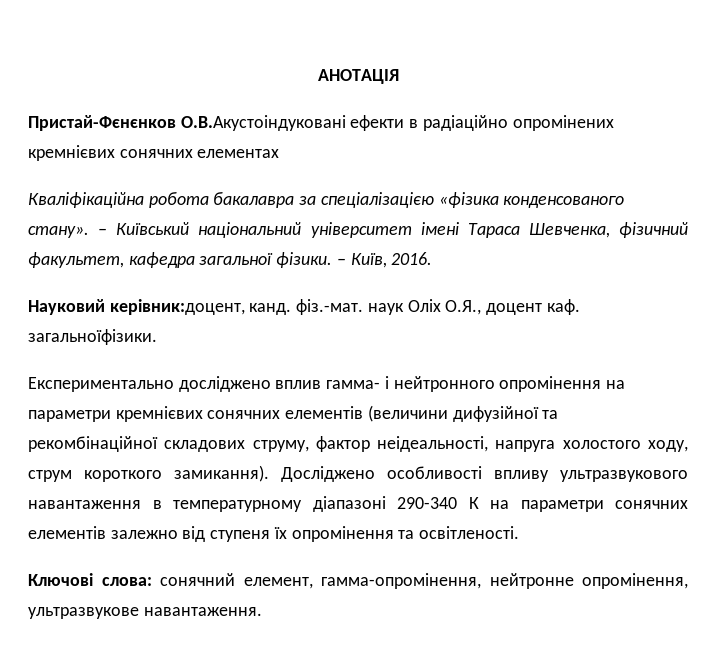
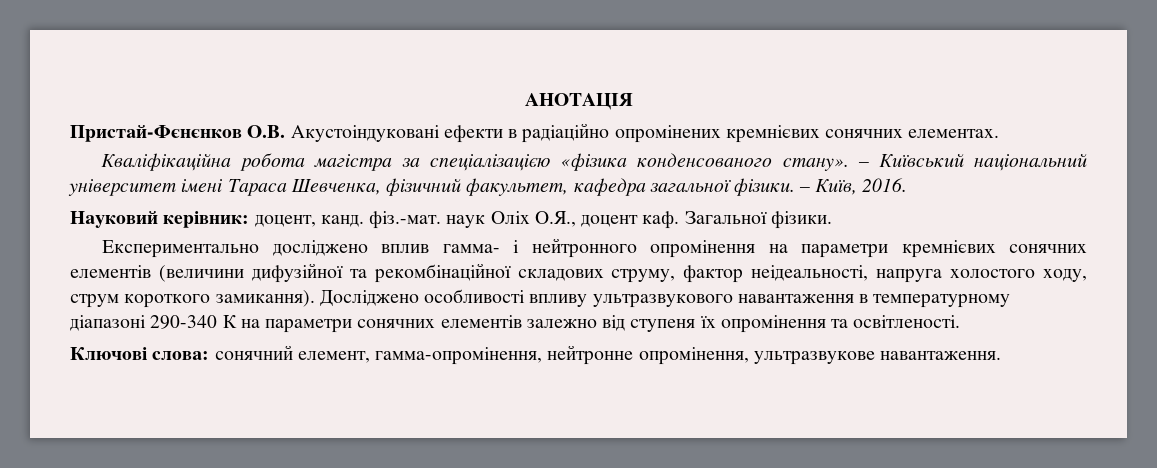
[180,115,346,131] О.В.Акустоіндуковані -> [247,125,440,142] О.В. Акустоіндуковані
[197,149,280,158] елементах -> [908,129,1000,138] елементах.
[213,192,295,208] бакалавра -> [314,154,393,171] магістра
[109,299,245,315] керівник:доцент, -> [163,211,316,228] керівник: доцент,
[28,329,157,345] загальноїфізики. -> [684,211,832,229] Загальної фізики.

